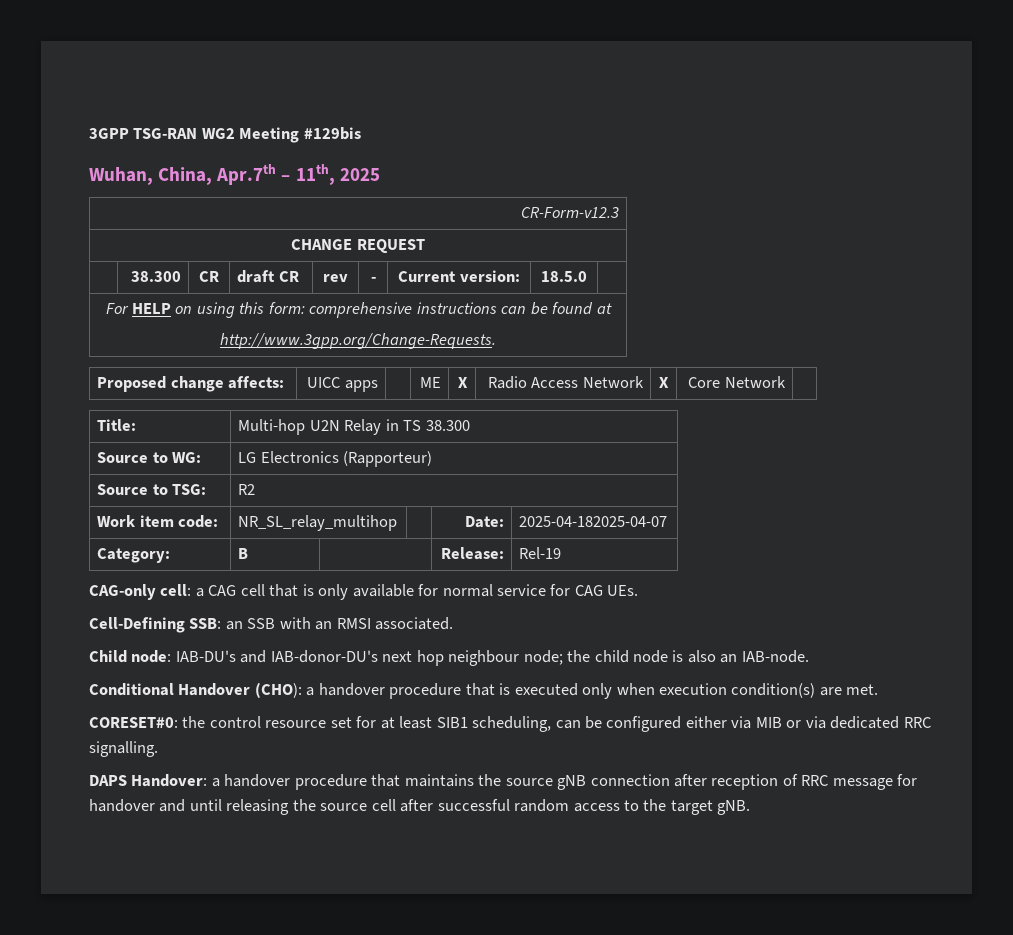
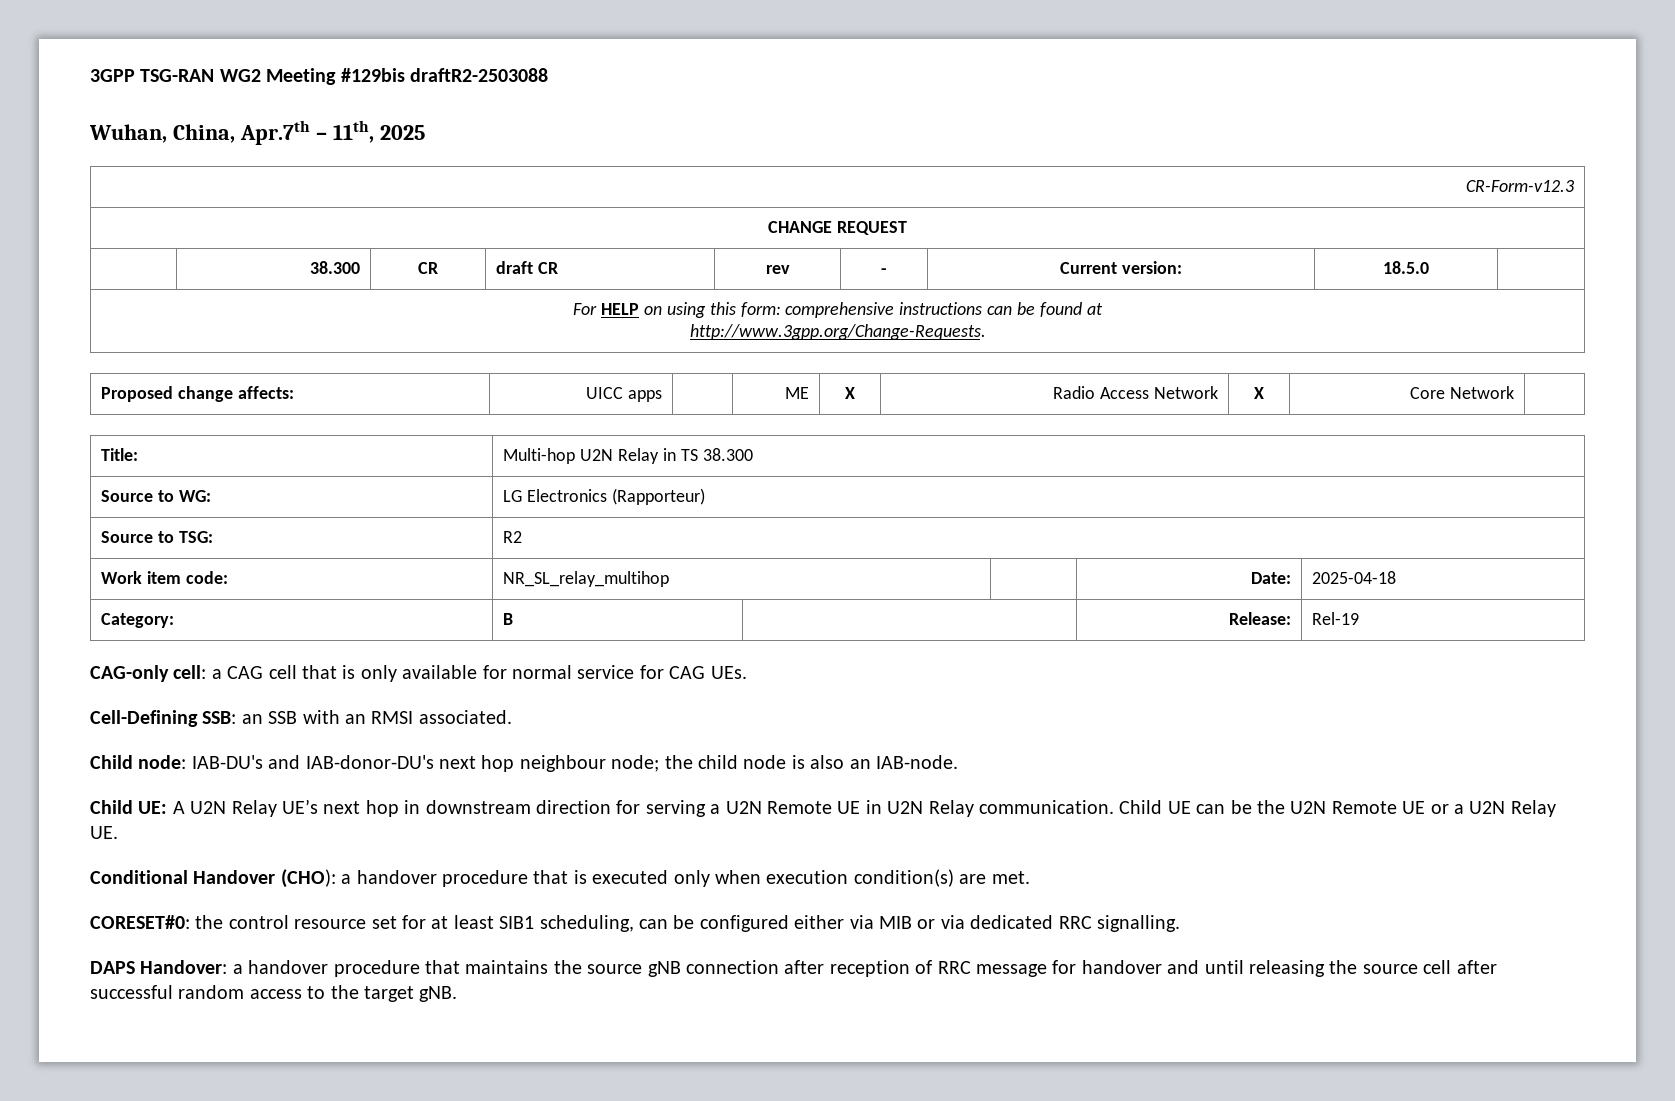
(361, 133) none -> [410,68,548,82] draftR2-2503088
[519,516,668,527] 2025-04-182025-04-07 -> [1312,571,1397,584] 2025-04-18
(809, 656) none -> [90,799,1556,817] [90,826,118,839] // Child UE: A U2N Relay UE’s next hop in downstream direction for serving a U2N Remote UE in U2N Relay communication. Child UE can be the U2N Remote UE or a U2N Relay UE.

